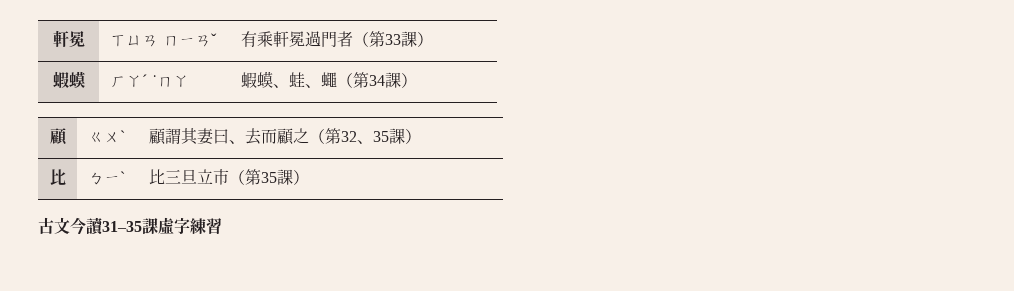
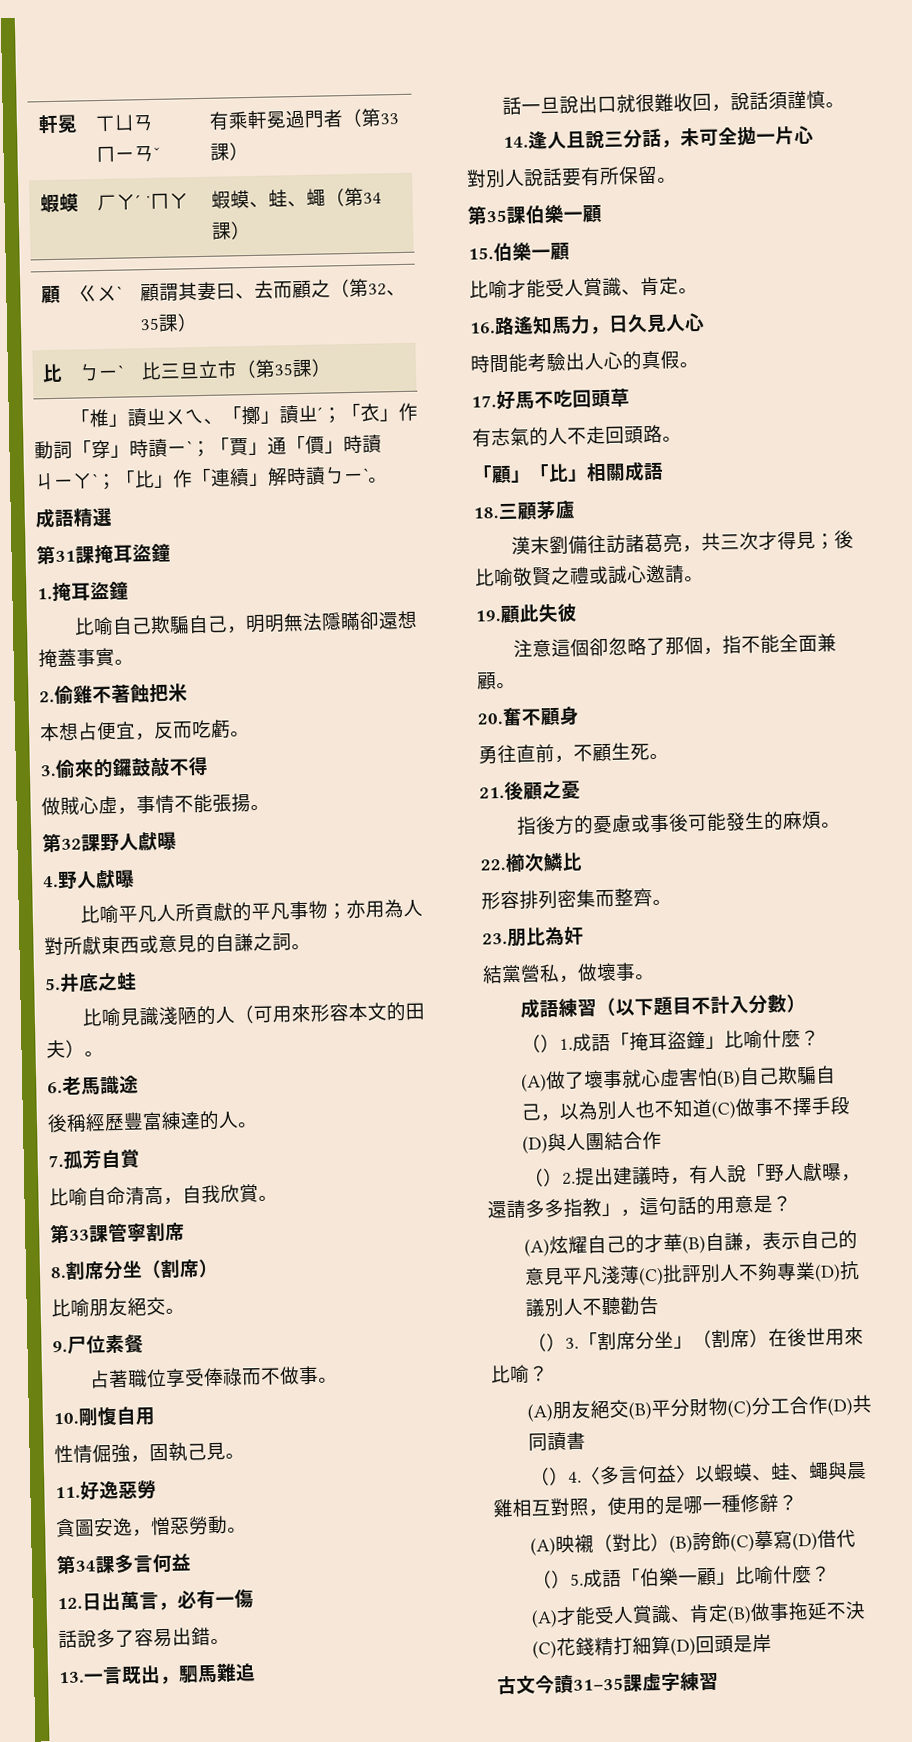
(310, 177) none -> [69,402,418,428] [34,434,382,460] [34,465,388,491] [35,507,113,529] [36,543,171,565] [37,581,129,602] [73,610,418,636] [38,647,134,668] [39,683,188,705] [39,719,250,742] [40,756,209,779] [41,793,270,816] [42,831,177,853] [43,869,135,890] [79,899,423,924] [44,932,311,956] [45,972,137,993] [81,1002,425,1027] [46,1039,104,1059] [47,1075,139,1096] [47,1110,258,1133] [48,1149,140,1170] [49,1184,278,1207] [50,1222,185,1244] [50,1258,219,1281] [51,1296,185,1318] [52,1334,144,1354] [88,1365,338,1389] [53,1406,156,1426] [54,1442,245,1464] [55,1480,157,1501] [55,1515,247,1538] [56,1553,191,1575] [57,1589,254,1611] [58,1627,230,1649] [58,1662,256,1685] [501,90,845,115] [502,125,814,150] [466,165,677,189] [467,204,603,225] [468,242,570,262] [469,276,698,299] [469,312,705,336] [470,350,699,374] [471,388,630,411] [472,424,682,448] [472,461,664,484] [473,500,575,520] [510,529,854,556] [474,564,704,587] [475,603,578,624] [512,633,837,658] [477,672,516,690] [477,706,580,727] [478,742,669,765] [479,780,581,802] [515,810,841,836] [480,852,583,872] [481,888,672,910] [482,926,584,947] [482,962,655,984] [519,994,806,1019] [520,1029,820,1053] [521,1065,837,1092] [521,1096,851,1122] [522,1130,663,1154] [522,1162,861,1187] [487,1195,792,1220] [524,1229,859,1257] [524,1260,861,1286] [525,1295,660,1318] [526,1326,864,1352] [490,1364,549,1384] [527,1394,873,1422] [528,1431,587,1452] [528,1461,867,1486] [493,1493,798,1518] [530,1529,857,1556] [531,1565,831,1589] [531,1600,867,1628] [532,1633,773,1659] // 「椎」讀ㄓㄨㄟ、「擲」讀ㄓˊ；「衣」作動詞「穿」時讀ㄧˋ；「賈」通「價」時讀ㄐㄧㄚˋ；「比」作「連續」解時讀ㄅㄧˋ。 // 成語精選 // 第31課掩耳盜鐘 // 1.掩耳盜鐘 // 比喻自己欺騙自己，明明無法隱瞞卻還想掩蓋事實。 // 2.偷雞不著蝕把米 // 本想占便宜，反而吃虧。 // 3.偷來的鑼鼓敲不得 // 做賊心虛，事情不能張揚。 // 第32課野人獻曝 // 4.野人獻曝 // 比喻平凡人所貢獻的平凡事物；亦用為人對所獻東西或意見的自謙之詞。 // 5.井底之蛙 // 比喻見識淺陋的人（可用來形容本文的田夫）。 // 6.老馬識途 // 後稱經歷豐富練達的人。 // 7.孤芳自賞 // 比喻自命清高，自我欣賞。 // 第33課管寧割席 // 8.割席分坐（割席） // 比喻朋友絕交。 // 9.尸位素餐 // 占著職位享受俸祿而不做事。 // 10.剛愎自用 // 性情倔強，固執己見。 // 11.好逸惡勞 // 貪圖安逸，憎惡勞動。 // 第34課多言何益 // 12.日出萬言，必有一傷 // 話說多了容易出錯。 // 13.一言既出，駟馬難追 // 話一旦說出口就很難收回，說話須謹慎。 // 14.逢人且說三分話，未可全拋一片心 // 對別人說話要有所保留。 // 第35課伯樂一顧 // 15.伯樂一顧 // 比喻才能受人賞識、肯定。 // 16.路遙知馬力，日久見人心 // 時間能考驗出人心的真假。 // 17.好馬不吃回頭草 // 有志氣的人不走回頭路。 // 「顧」「比」相關成語 // 18.三顧茅廬 // 漢末劉備往訪諸葛亮，共三次才得見；後比喻敬賢之禮或誠心邀請。 // 19.顧此失彼 // 注意這個卻忽略了那個，指不能全面兼顧。 // 20.奮不顧身 // 勇往直前，不顧生死。 // 21.後顧之憂 // 指後方的憂慮或事後可能發生的麻煩。 // 22.櫛次鱗比 // 形容排列密集而整齊。 // 23.朋比為奸 // 結黨營私，做壞事。 // 成語練習（以下題目不計入分數） // （）1.成語「掩耳盜鐘」比喻什麼？ // (A)做了壞事就心虛害怕(B)自己欺騙自己，以為別人也不知道(C)做事不擇手段(D)與人團結合作 // （）2.提出建議時，有人說「野人獻曝，還請多多指教」，這句話的用意是？ // (A)炫耀自己的才華(B)自謙，表示自己的意見平凡淺薄(C)批評別人不夠專業(D)抗議別人不聽勸告 // （）3.「割席分坐」（割席）在後世用來比喻？ // (A)朋友絕交(B)平分財物(C)分工合作(D)共同讀書 // （）4.〈多言何益〉以蝦蟆、蛙、蠅與晨雞相互對照，使用的是哪一種修辭？ // (A)映襯（對比）(B)誇飾(C)摹寫(D)借代 // （）5.成語「伯樂一顧」比喻什麼？ // (A)才能受人賞識、肯定(B)做事拖延不決(C)花錢精打細算(D)回頭是岸

